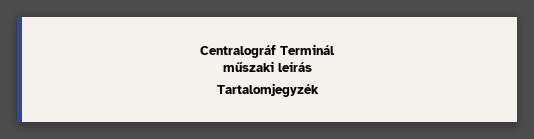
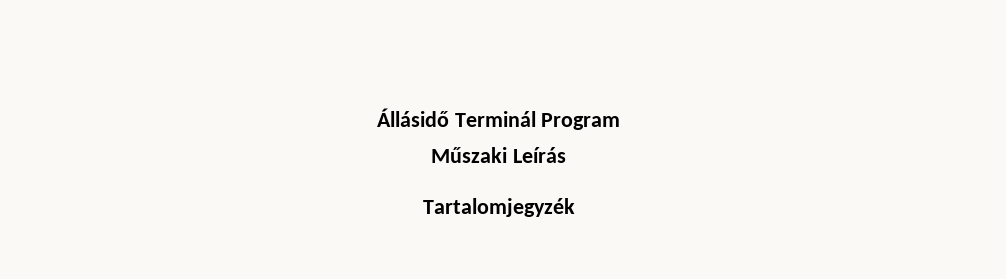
[200,45,276,58] Centralográf -> [376,108,449,127] Állásidő
[222,61,312,72] // műszaki leírás -> [541,113,621,130] [431,147,566,163] Program // Műszaki Leírás

